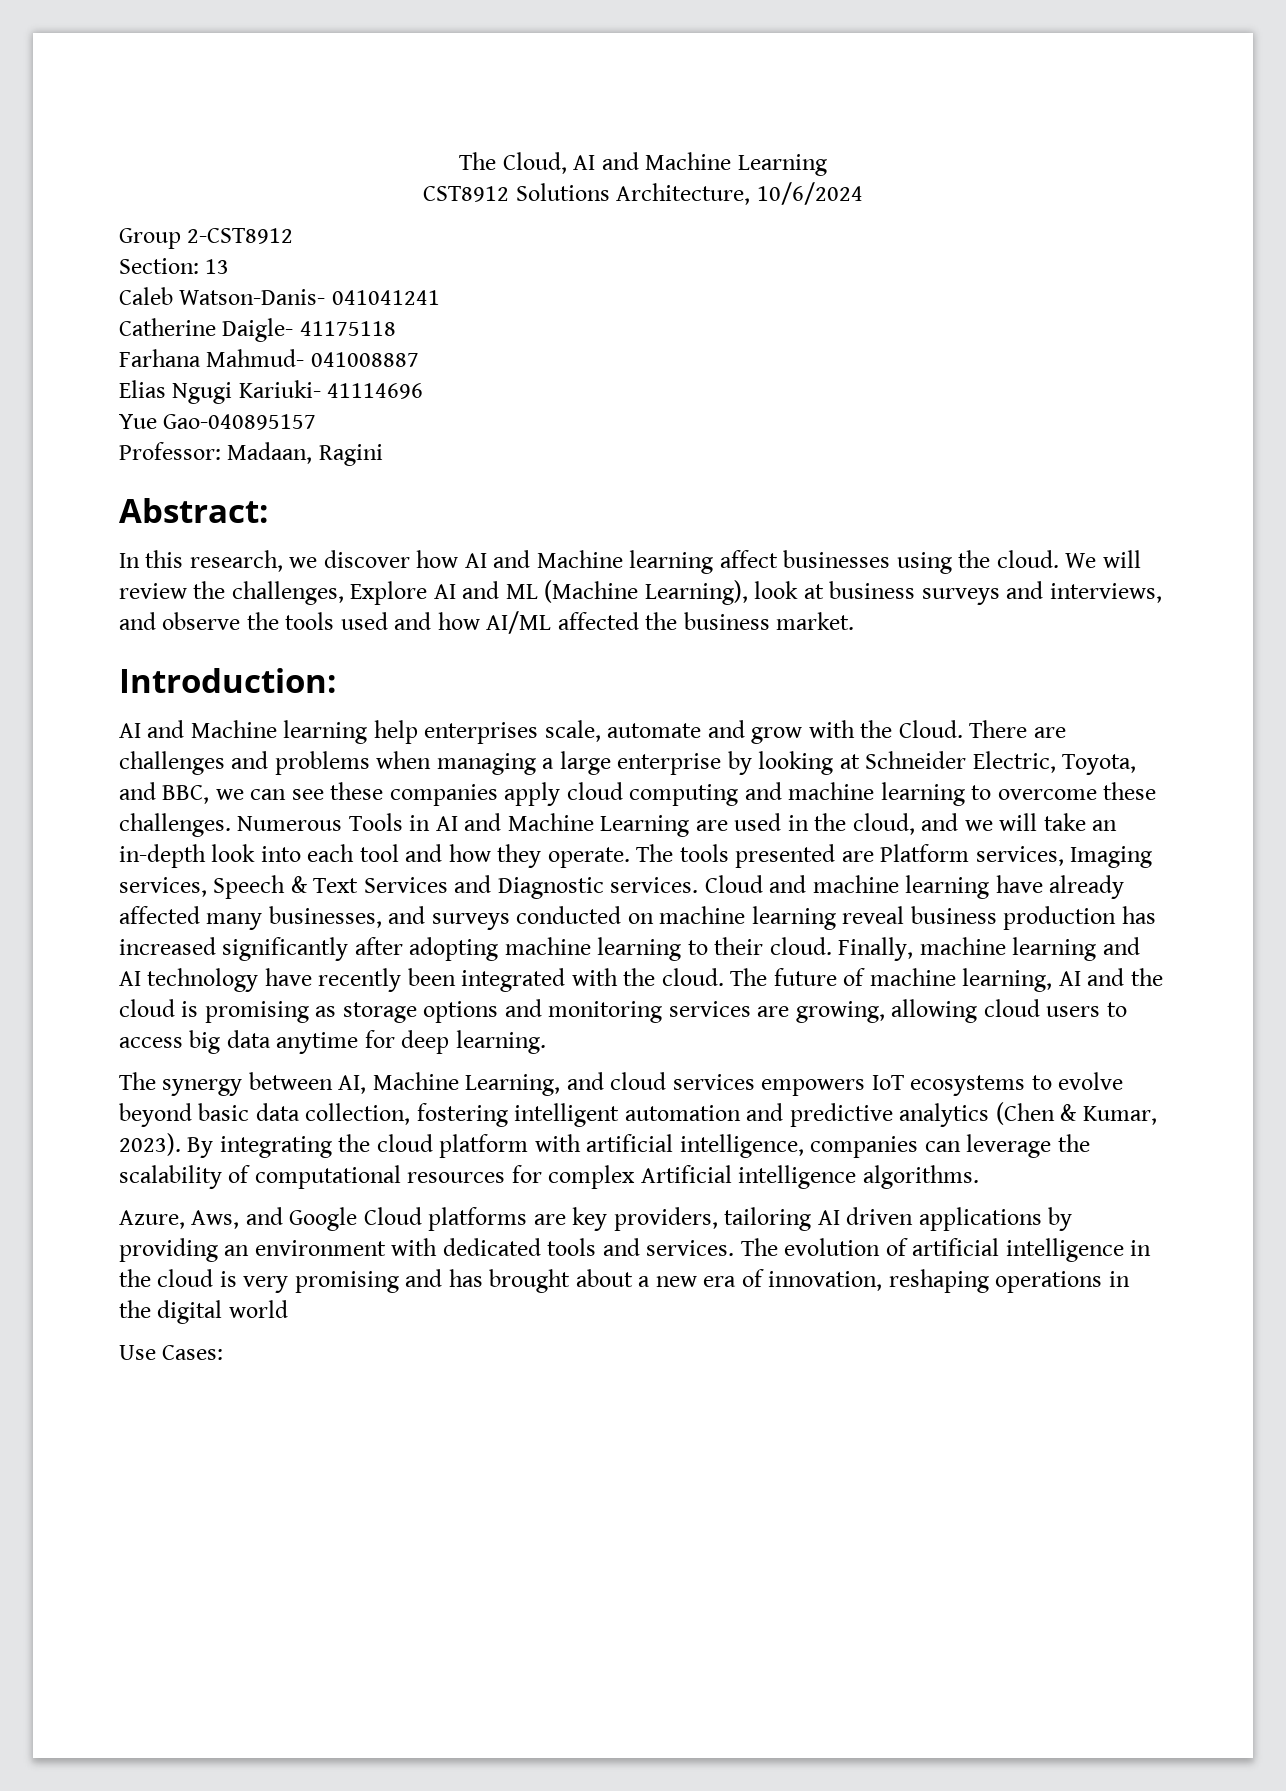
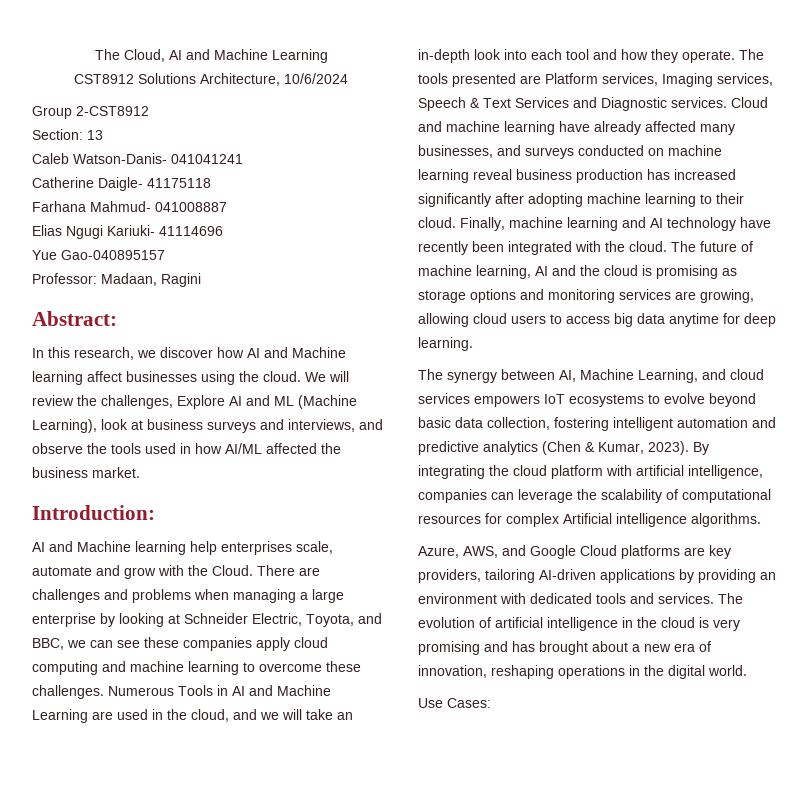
[394,612,432,630] and -> [180,443,191,454] in
[191,1210,240,1229] Aws, -> [463,546,498,558] AWS,
[817,1207,914,1225] AI driven -> [539,569,596,580] AI-driven
[228,1300,288,1318] world -> [708,665,747,676] world.

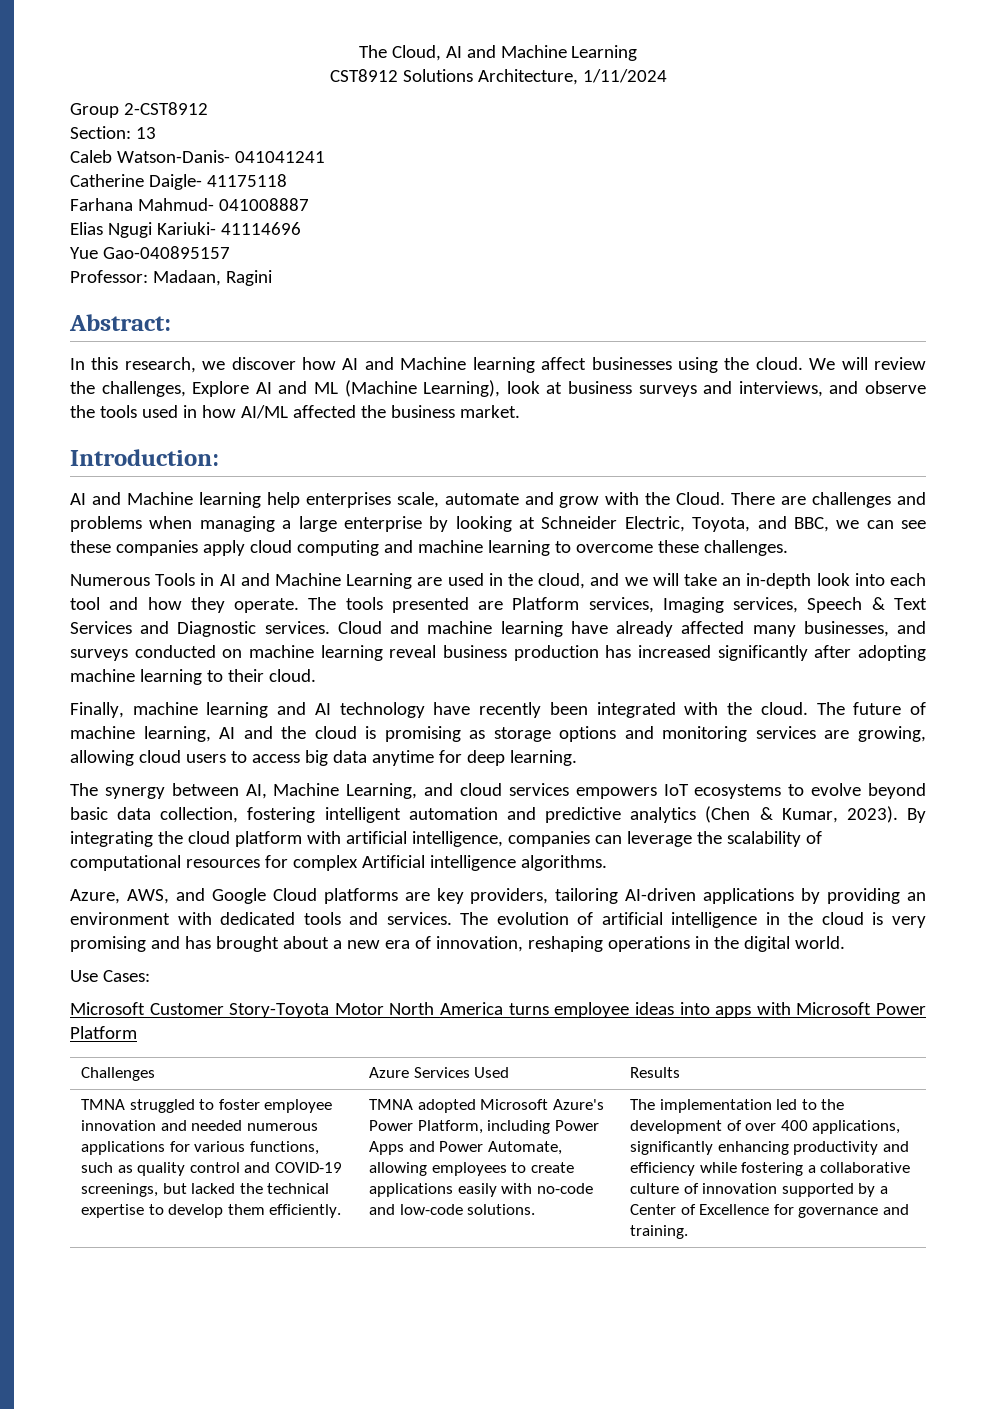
[284,73,348,84] 10/6/2024 -> [582,69,667,83] 1/11/2024
(104, 692) none -> (788, 548) //
(456, 222) none -> (316, 675) //
(491, 703) none -> [70,1002,927,1018] [70,1026,137,1039] [81,1067,156,1081] [369,1067,510,1078] [630,1067,681,1078] [81,1099,333,1113] [81,1120,318,1131] [81,1141,319,1155] [81,1162,342,1176] [81,1183,330,1197] [81,1204,342,1218] [369,1099,604,1113] [369,1120,599,1134] [369,1141,562,1155] [369,1162,574,1176] [369,1183,593,1197] [369,1204,536,1215] [630,1099,845,1113] [630,1120,901,1134] [630,1141,909,1155] [630,1162,911,1176] [630,1183,888,1197] [630,1204,909,1218] [630,1225,689,1239] // Microsoft Customer Story-Toyota Motor North America turns employee ideas into apps with Microsoft Power Platform // Challenges | Azure Services Used | Results // TMNA struggled to foster employee innovation and needed numerous applications for various functions, such as quality control and COVID-19 screenings, but lacked the technical expertise to develop them efficiently. | TMNA adopted Microsoft Azure's Power Platform, including Power Apps and Power Automate, allowing employees to create applications easily with no-code and low-code solutions. | The implementation led to the development of over 400 applications, significantly enhancing productivity and efficiency while fostering a collaborative culture of innovation supported by a Center of Excellence for governance and training.

